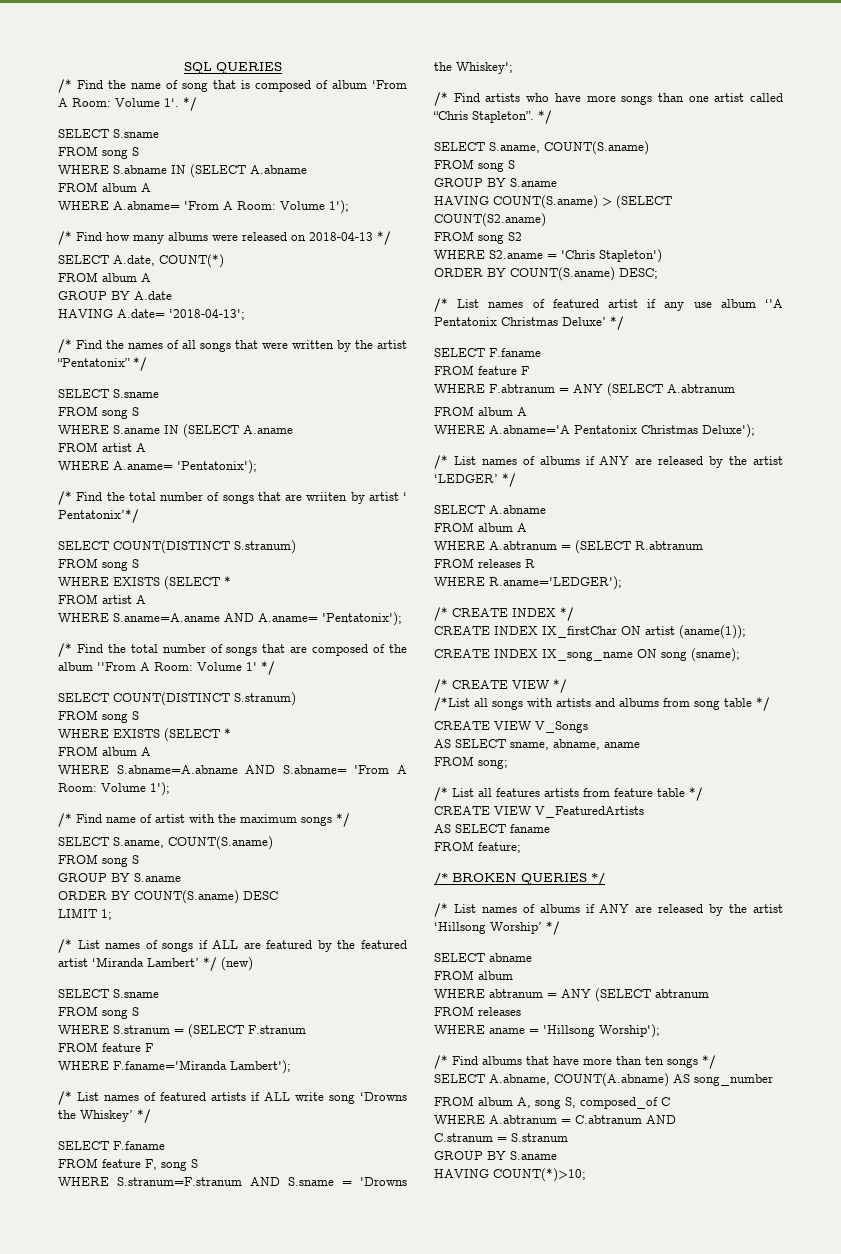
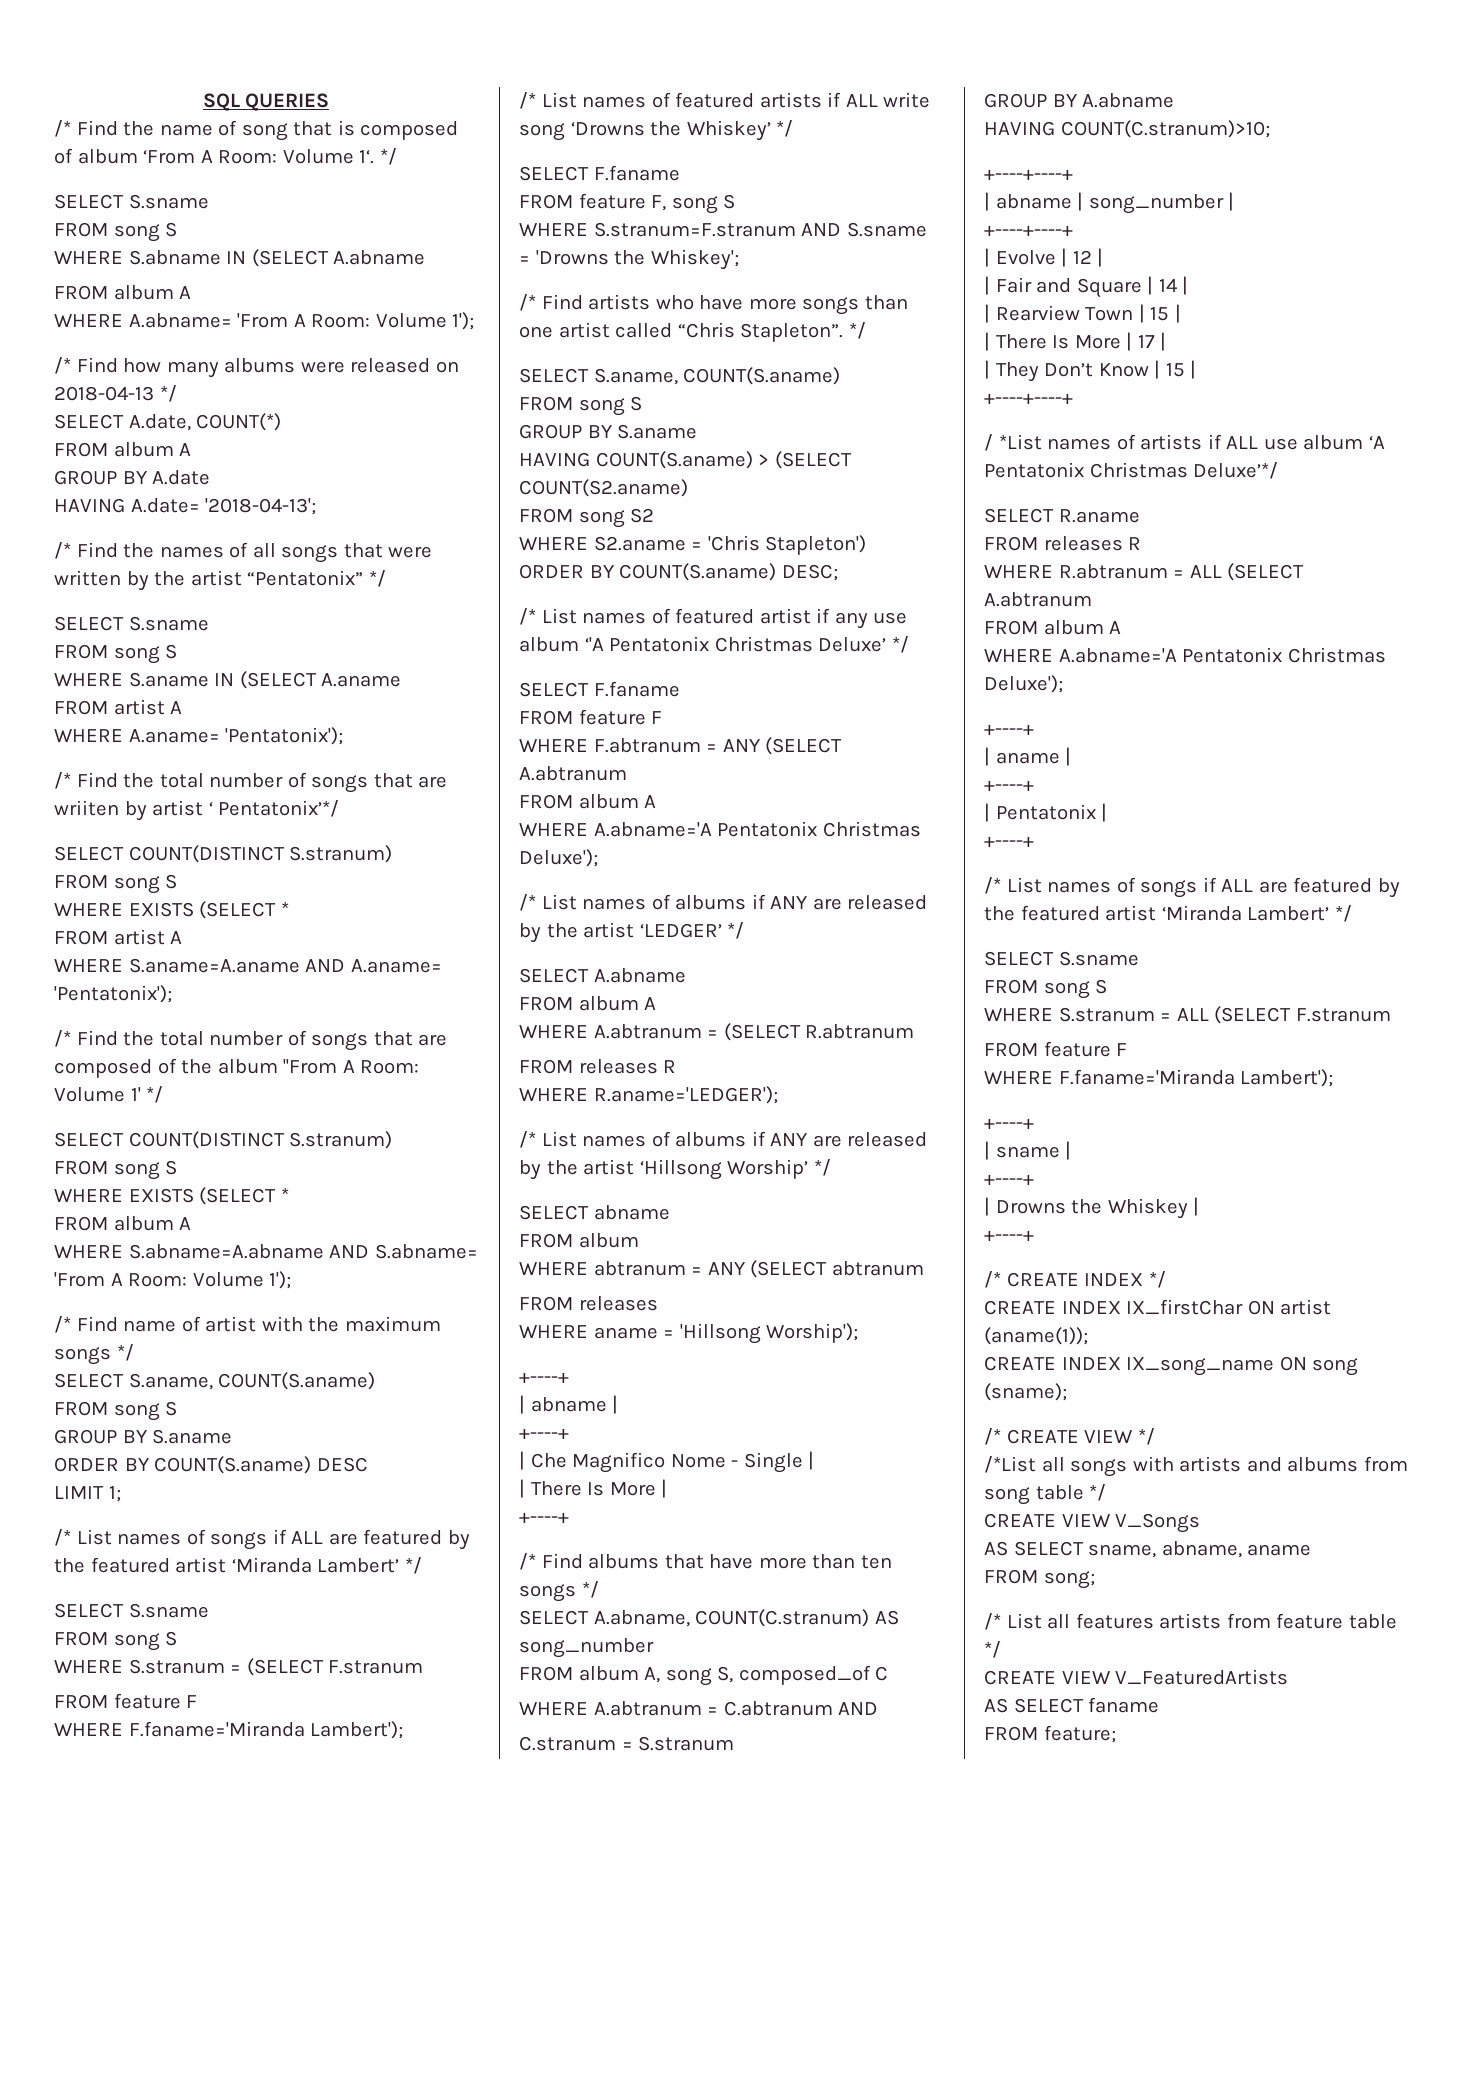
[221,957,253,971] (new) -> (422, 1565) none
(622, 583) none -> [519,1131,928,1148] [519,1159,831,1180] [519,1205,670,1220] [519,1233,639,1248] [519,1260,924,1278] [519,1296,658,1311] [519,1323,859,1344] [519,1372,569,1383] [519,1395,619,1414] [519,1428,569,1439] [519,1451,815,1473] [519,1479,668,1498] [519,1512,569,1523] [519,1553,892,1570] [519,1581,599,1602] [519,1609,899,1627] [519,1638,654,1658] [519,1665,889,1686] [519,1701,879,1716] [519,1736,735,1751] [984,93,1175,108] [984,120,1270,138] [984,169,1073,180] [984,192,1235,214] [984,225,1073,236] [984,248,1104,267] [984,276,1189,298] [984,304,1181,323] [984,332,1167,351] [984,360,1197,382] [984,393,1073,404] [984,434,1385,451] [984,462,1279,479] [984,508,1140,523] [984,536,1142,551] [984,563,1305,581] [984,592,1092,607] [984,620,1122,635] [984,647,1386,663] [984,675,1063,693] [984,724,1034,735] [984,747,1072,766] [984,780,1034,791] [984,803,1108,822] [984,836,1034,847] [984,877,1400,898] [984,905,1352,922] [984,951,1139,966] [984,979,1108,999] [984,1006,1391,1024] [984,1041,1128,1057] [984,1069,1334,1087] [984,1118,1034,1129] [984,1141,1072,1160] [984,1174,1034,1185] [984,1197,1200,1219] [984,1230,1034,1241] // /* List names of albums if ANY are released by the artist ‘Hillsong Worship’ */ // SELECT abname // FROM album // WHERE abtranum = ANY (SELECT abtranum // FROM releases // WHERE aname = 'Hillsong Worship'); // +----+ // | abname | // +----+ // | Che Magnifico Nome - Single | // | There Is More | // +----+ // /* Find albums that have more than ten songs */ // SELECT A.abname, COUNT(C.stranum) AS song_number // FROM album A, song S, composed_of C // WHERE A.abtranum = C.abtranum AND // C.stranum = S.stranum // GROUP BY A.abname // HAVING COUNT(C.stranum)>10; // +----+----+ // | abname | song_number | // +----+----+ // | Evolve | 12 | // | Fair and Square | 14 | // | Rearview Town | 15 | // | There Is More | 17 | // | They Don’t Know | 15 | // +----+----+ // / *List names of artists if ALL use album ‘A Pentatonix Christmas Deluxe’*/ // SELECT R.aname // FROM releases R // WHERE R.abtranum = ALL (SELECT A.abtranum // FROM album A // WHERE A.abname='A Pentatonix Christmas Deluxe'); // +----+ // | aname | // +----+ // | Pentatonix | // +----+ // /* List names of songs if ALL are featured by the featured artist ‘Miranda Lambert’ */ // SELECT S.sname // FROM song S // WHERE S.stranum = ALL (SELECT F.stranum // FROM feature F // WHERE F.faname='Miranda Lambert'); // +----+ // | sname | // +----+ // | Drowns the Whiskey | // +----+
[434,872,605,886] [434,903,783,917] [434,921,560,935] [434,953,532,962] [434,970,513,980] [434,988,709,1002] [434,1006,521,1016] [434,1024,660,1038] [434,1055,716,1069] [434,1073,773,1087] [434,1096,670,1109] [434,1115,676,1124] [434,1133,568,1142] [434,1151,557,1160] [434,1168,586,1182] // /* BROKEN QUERIES */ // /* List names of albums if ANY are released by the artist ‘Hillsong Worship’ */ // SELECT abname // FROM album // WHERE abtranum = ANY (SELECT abtranum // FROM releases // WHERE aname = 'Hillsong Worship'); // /* Find albums that have more than ten songs */ // SELECT A.abname, COUNT(A.abname) AS song_number // FROM album A, song S, composed_of C // WHERE A.abtranum = C.abtranum AND // C.stranum = S.stranum // GROUP BY S.aname // HAVING COUNT(*)>10; -> (1116, 1734) none

